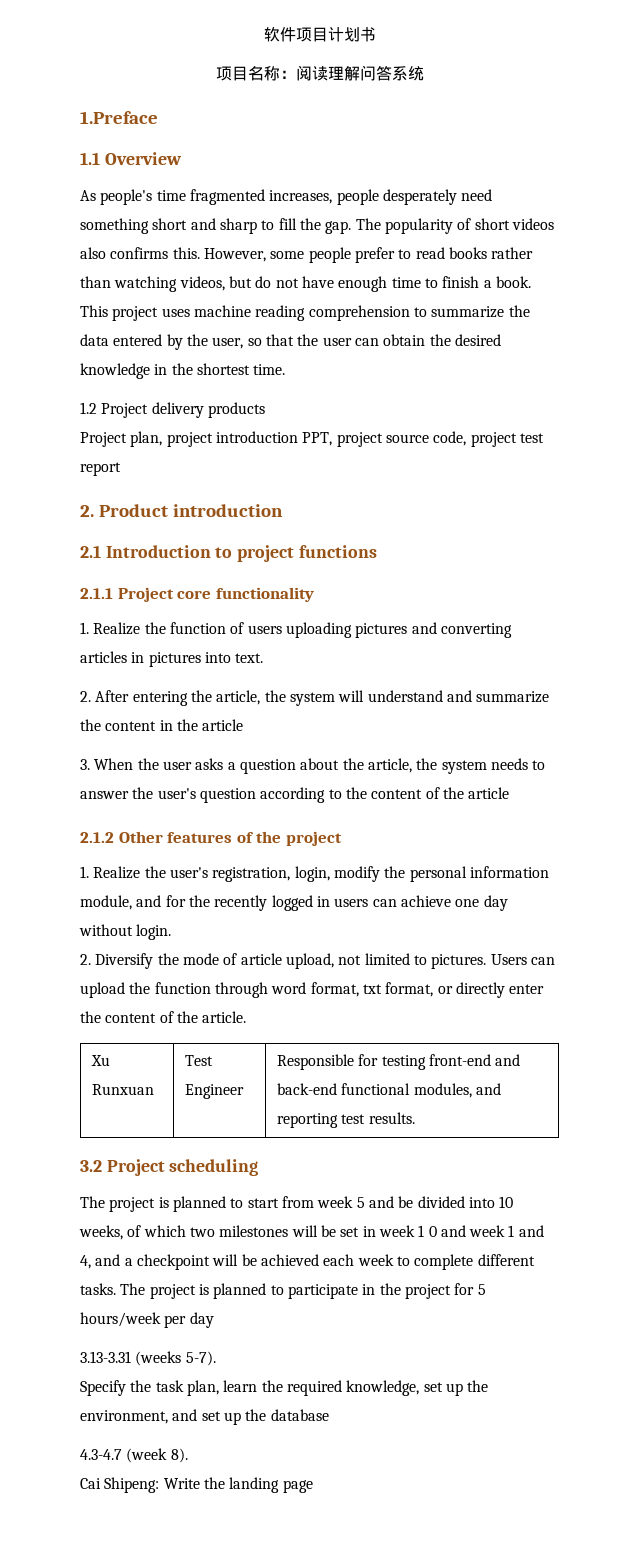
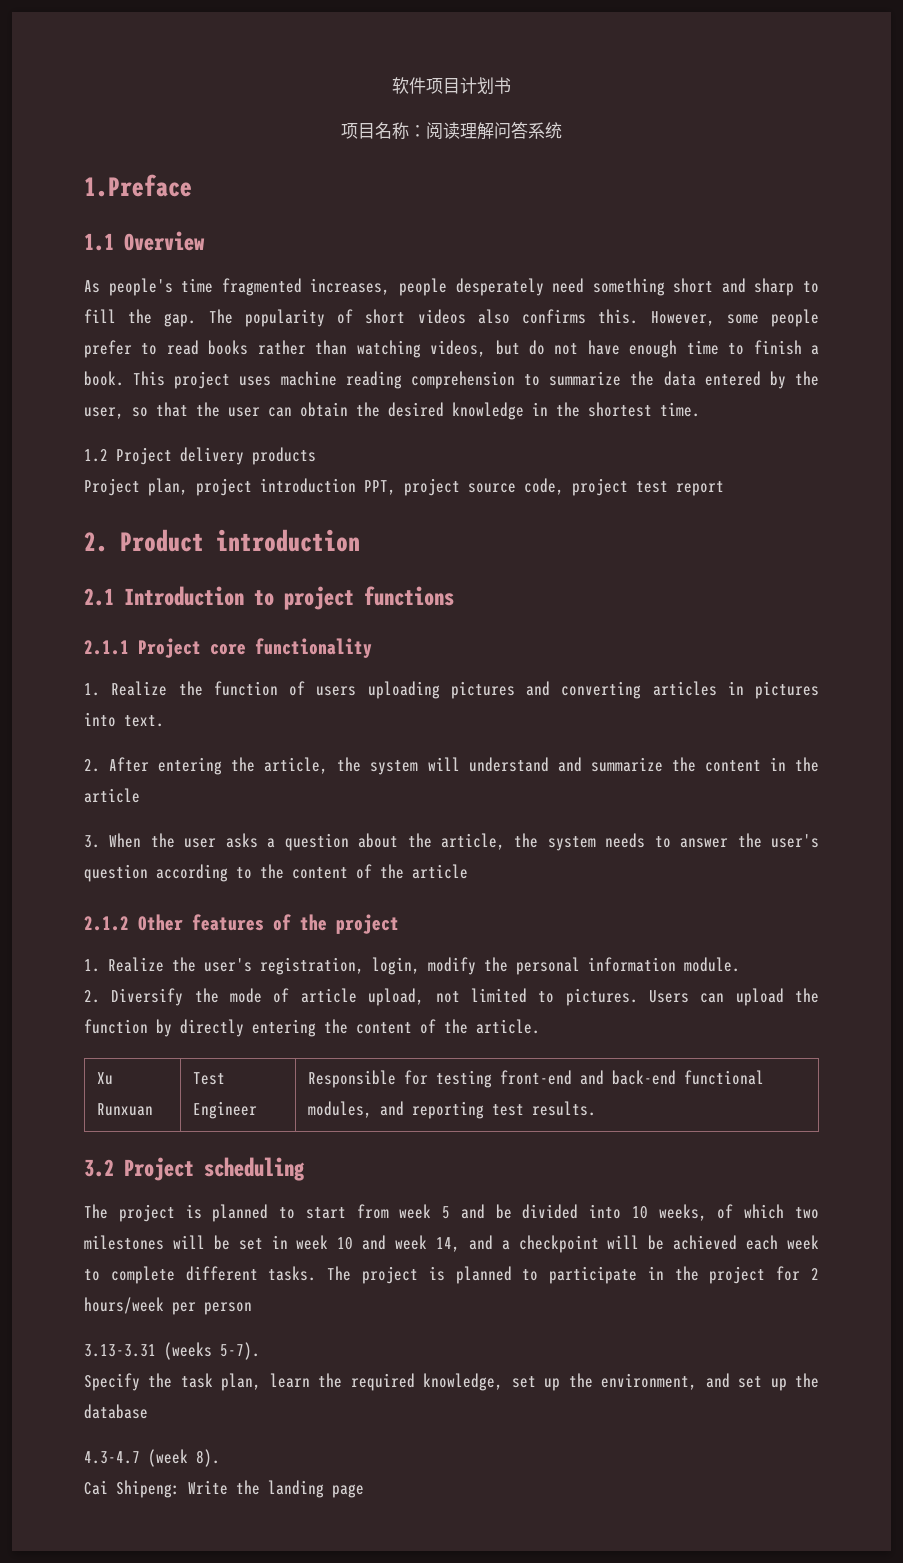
[80,895,508,911] [79,924,172,940] module, and for the recently logged in users can achieve one day without login. -> [684,957,740,972] module.
[214,982,545,998] through word format, txt format, or directly enter -> [156,1019,316,1037] by directly entering
[418,1225,544,1237] [80,1255,91,1269] 1 0 and week 1 and 4, -> [337,1235,460,1252] 10 and week 14,
[477,1284,486,1295] 5 -> [811,1268,820,1280] 2
[189,1312,214,1328] day -> [204,1302,252,1315] person

